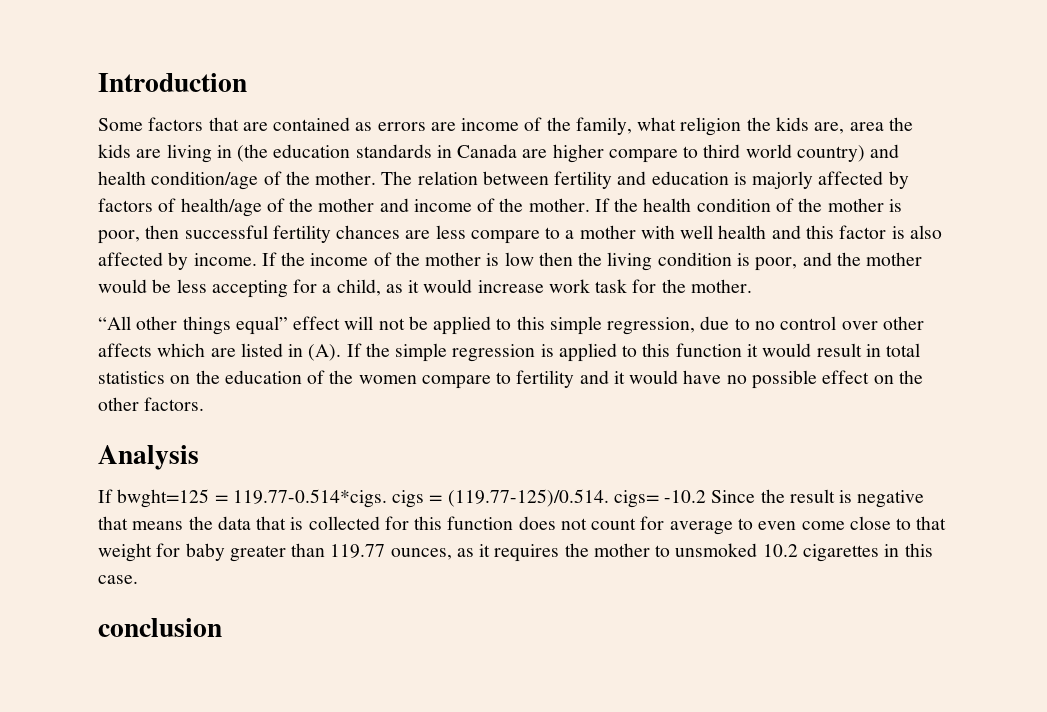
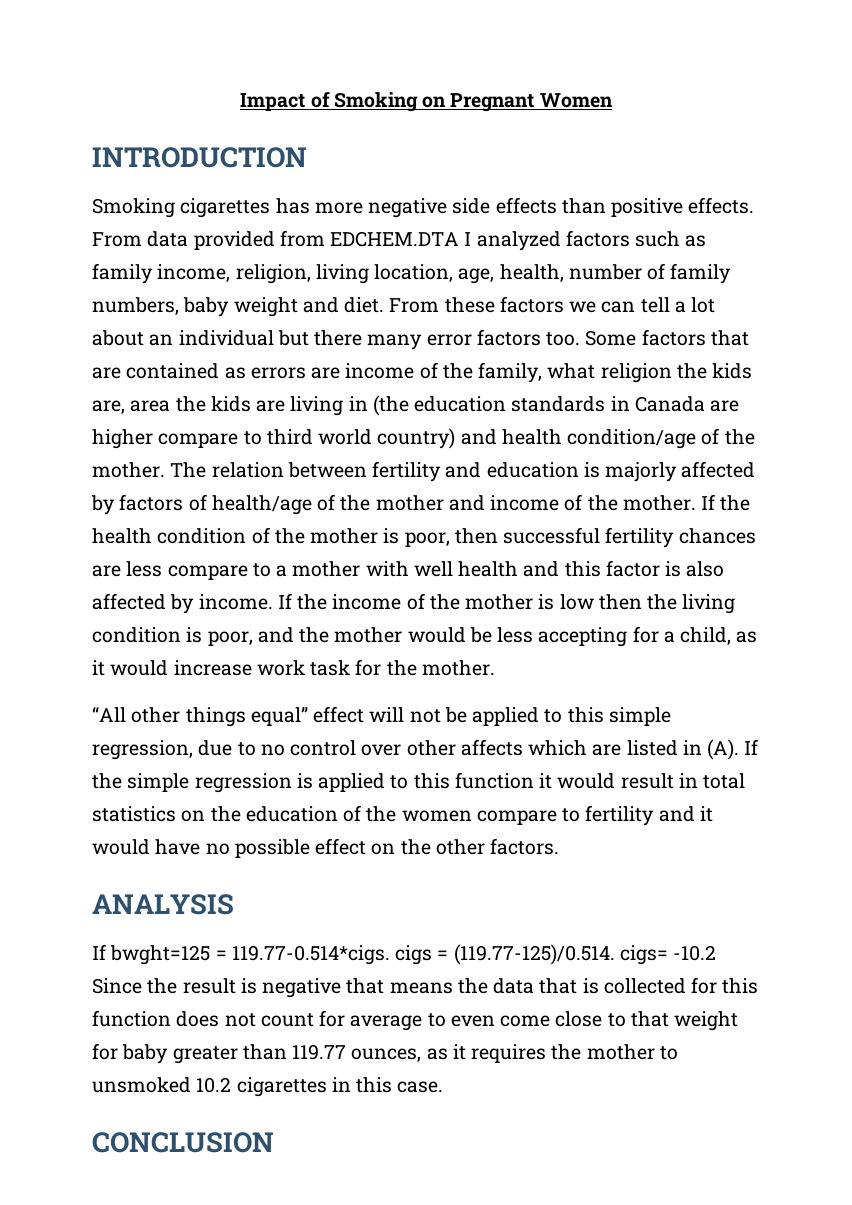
[98,73,247,92] Introduction // -> [240,91,613,112] [92,147,307,168] [92,197,755,218] [92,230,707,251] [92,263,732,284] [92,296,716,317] [92,329,581,350] Impact of Smoking on Pregnant Women // INTRODUCTION // Smoking cigarettes has more negative side effects than positive effects. From data provided from EDCHEM.DTA I analyzed factors such as family income, religion, living location, age, health, number of family numbers, baby weight and diet. From these factors we can tell a lot about an individual but there many error factors too.
[98,445,199,470] Analysis -> [92,894,234,915] ANALYSIS
[98,618,222,637] conclusion -> [92,1132,274,1153] CONCLUSION

